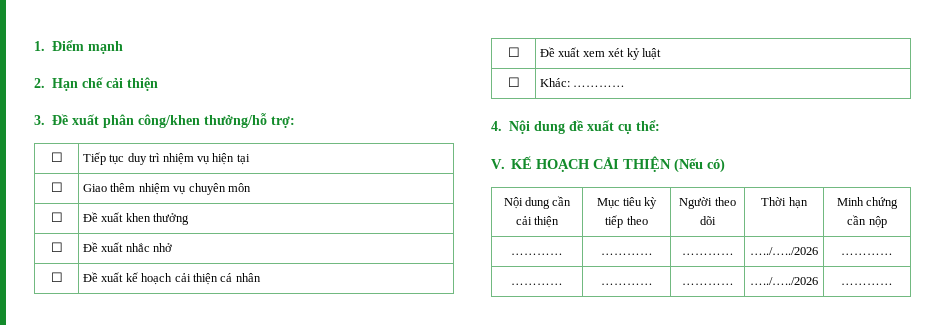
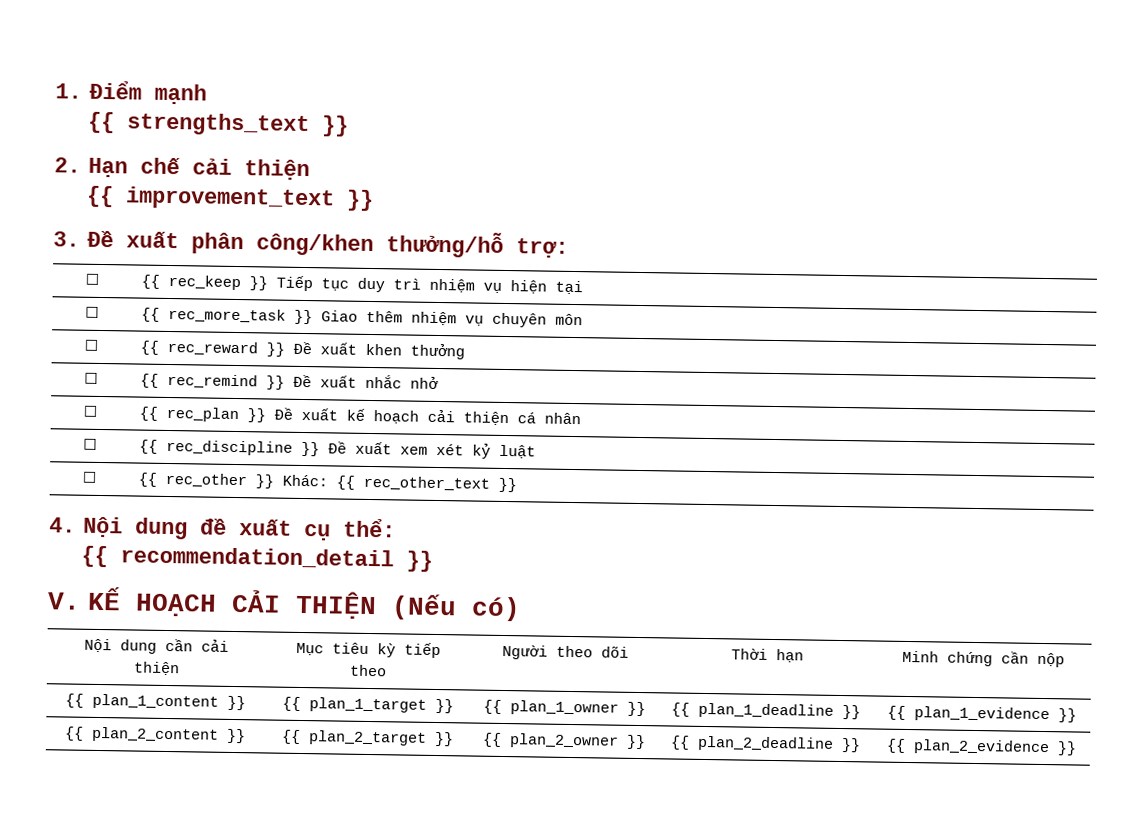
(124, 47) none -> [87,111,349,137] // {{ strengths_text }}
(159, 84) none -> [85,185,374,212] // {{ improvement_text }}
(63, 157) none -> [140,274,268,291] {{ rec_keep }}
(63, 187) none -> [140,307,313,325] {{ rec_more_task }}
(63, 217) none -> [139,340,285,357] {{ rec_reward }}
(63, 247) none -> [139,373,285,390] {{ rec_remind }}
(63, 277) none -> [138,406,266,423] {{ rec_plan }}
(520, 52) none -> [138,439,320,457] {{ rec_discipline }}
[540,78,626,87] Khác: ………… -> [137,472,517,493] {{ rec_other }} Khác: {{ rec_other_text }}
(661, 125) none -> [80,545,433,572] // {{ recommendation_detail }}
[511,253,563,255] [600,253,653,255] [681,253,734,255] [750,247,818,255] [841,253,893,255] [511,283,563,285] [600,283,653,285] [681,283,734,285] [750,277,818,285] [841,283,893,285] ………… | ………… | ………… | …../…../2026 | ………… // ………… | ………… | ………… | …../…../2026 | ………… -> [65,693,246,711] [281,696,454,714] [483,699,646,717] [671,702,861,720] [887,705,1077,723] [65,726,246,744] [280,729,454,747] [482,732,646,750] [670,735,861,753] [886,738,1077,756] {{ plan_1_content }} | {{ plan_1_target }} | {{ plan_1_owner }} | {{ plan_1_deadline }} | {{ plan_1_evidence }} // {{ plan_2_content }} | {{ plan_2_target }} | {{ plan_2_owner }} | {{ plan_2_deadline }} | {{ plan_2_evidence }}

